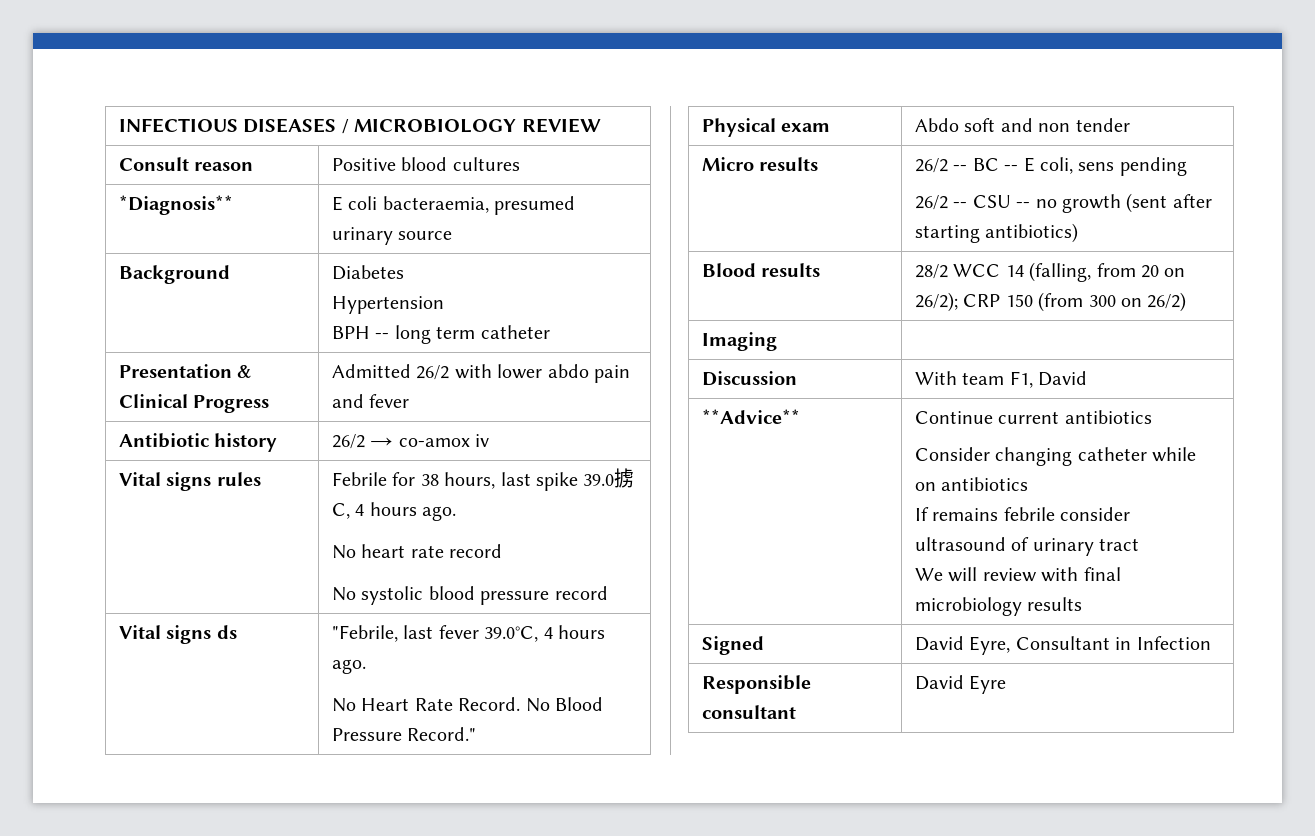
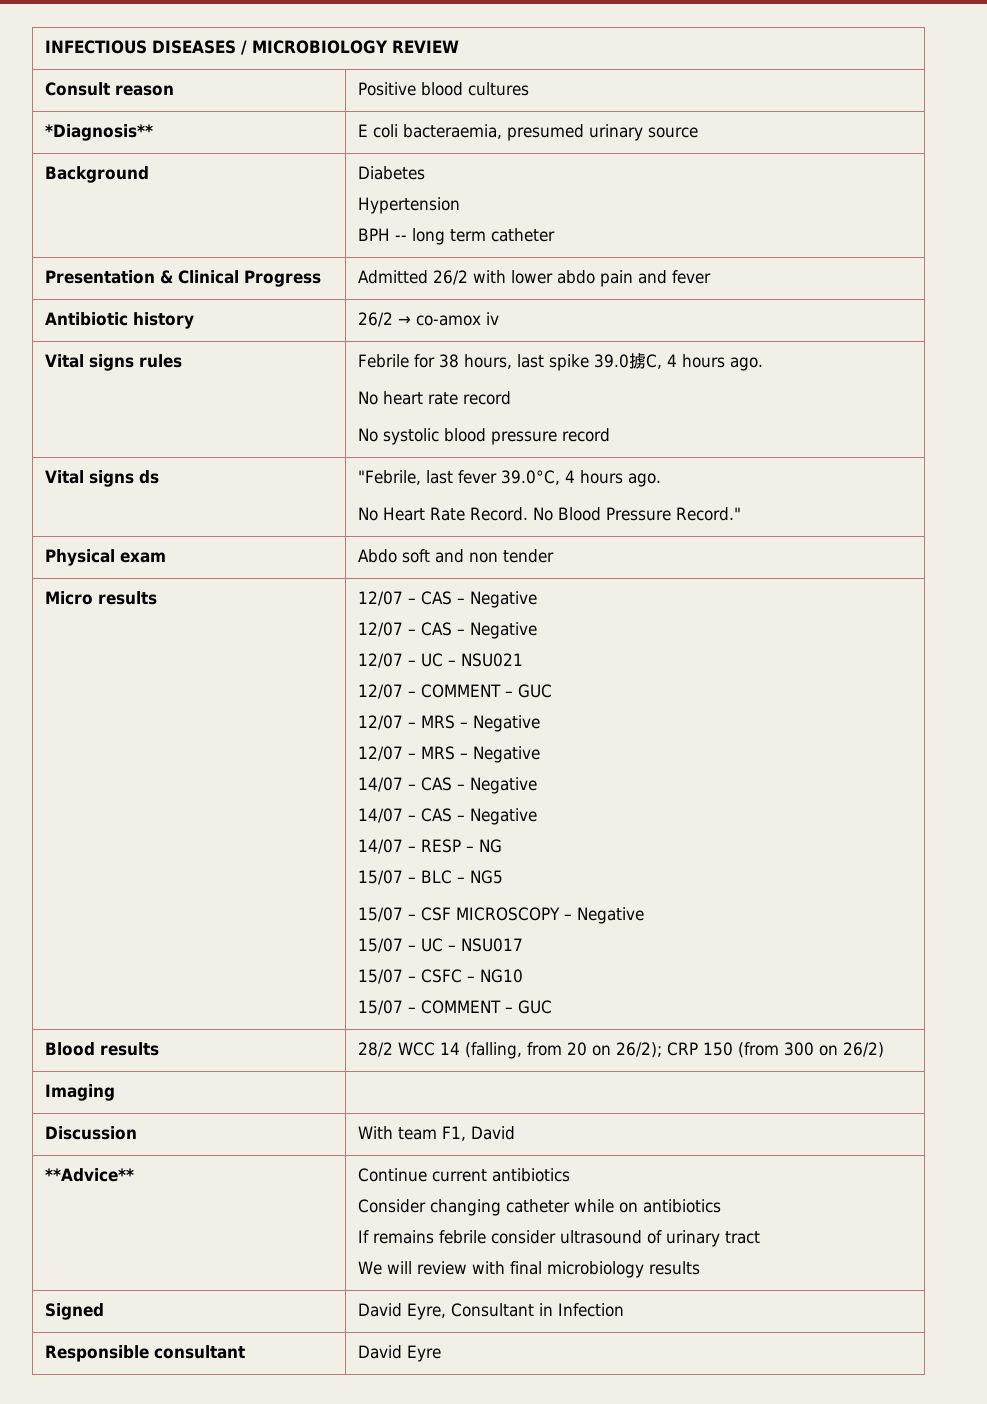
[915,157,1187,176] [915,193,1212,213] [915,223,1079,243] 26/2 -- BC -- E coli, sens pending // 26/2 -- CSU -- no growth (sent after starting antibiotics) -> [358,591,538,608] [358,622,538,639] [358,653,524,668] [358,684,553,699] [358,715,541,732] [358,746,541,763] [358,777,538,794] [358,808,538,825] [358,839,503,854] [358,870,504,885] [358,907,645,924] [358,938,524,953] [358,969,524,984] [358,1000,553,1015] 12/07 – CAS – Negative // 12/07 – CAS – Negative // 12/07 – UC – NSU021 // 12/07 – COMMENT – GUC // 12/07 – MRS – Negative // 12/07 – MRS – Negative // 14/07 – CAS – Negative // 14/07 – CAS – Negative // 14/07 – RESP – NG // 15/07 – BLC – NG5 // 15/07 – CSF MICROSCOPY – Negative // 15/07 – UC – NSU017 // 15/07 – CSFC – NG10 // 15/07 – COMMENT – GUC

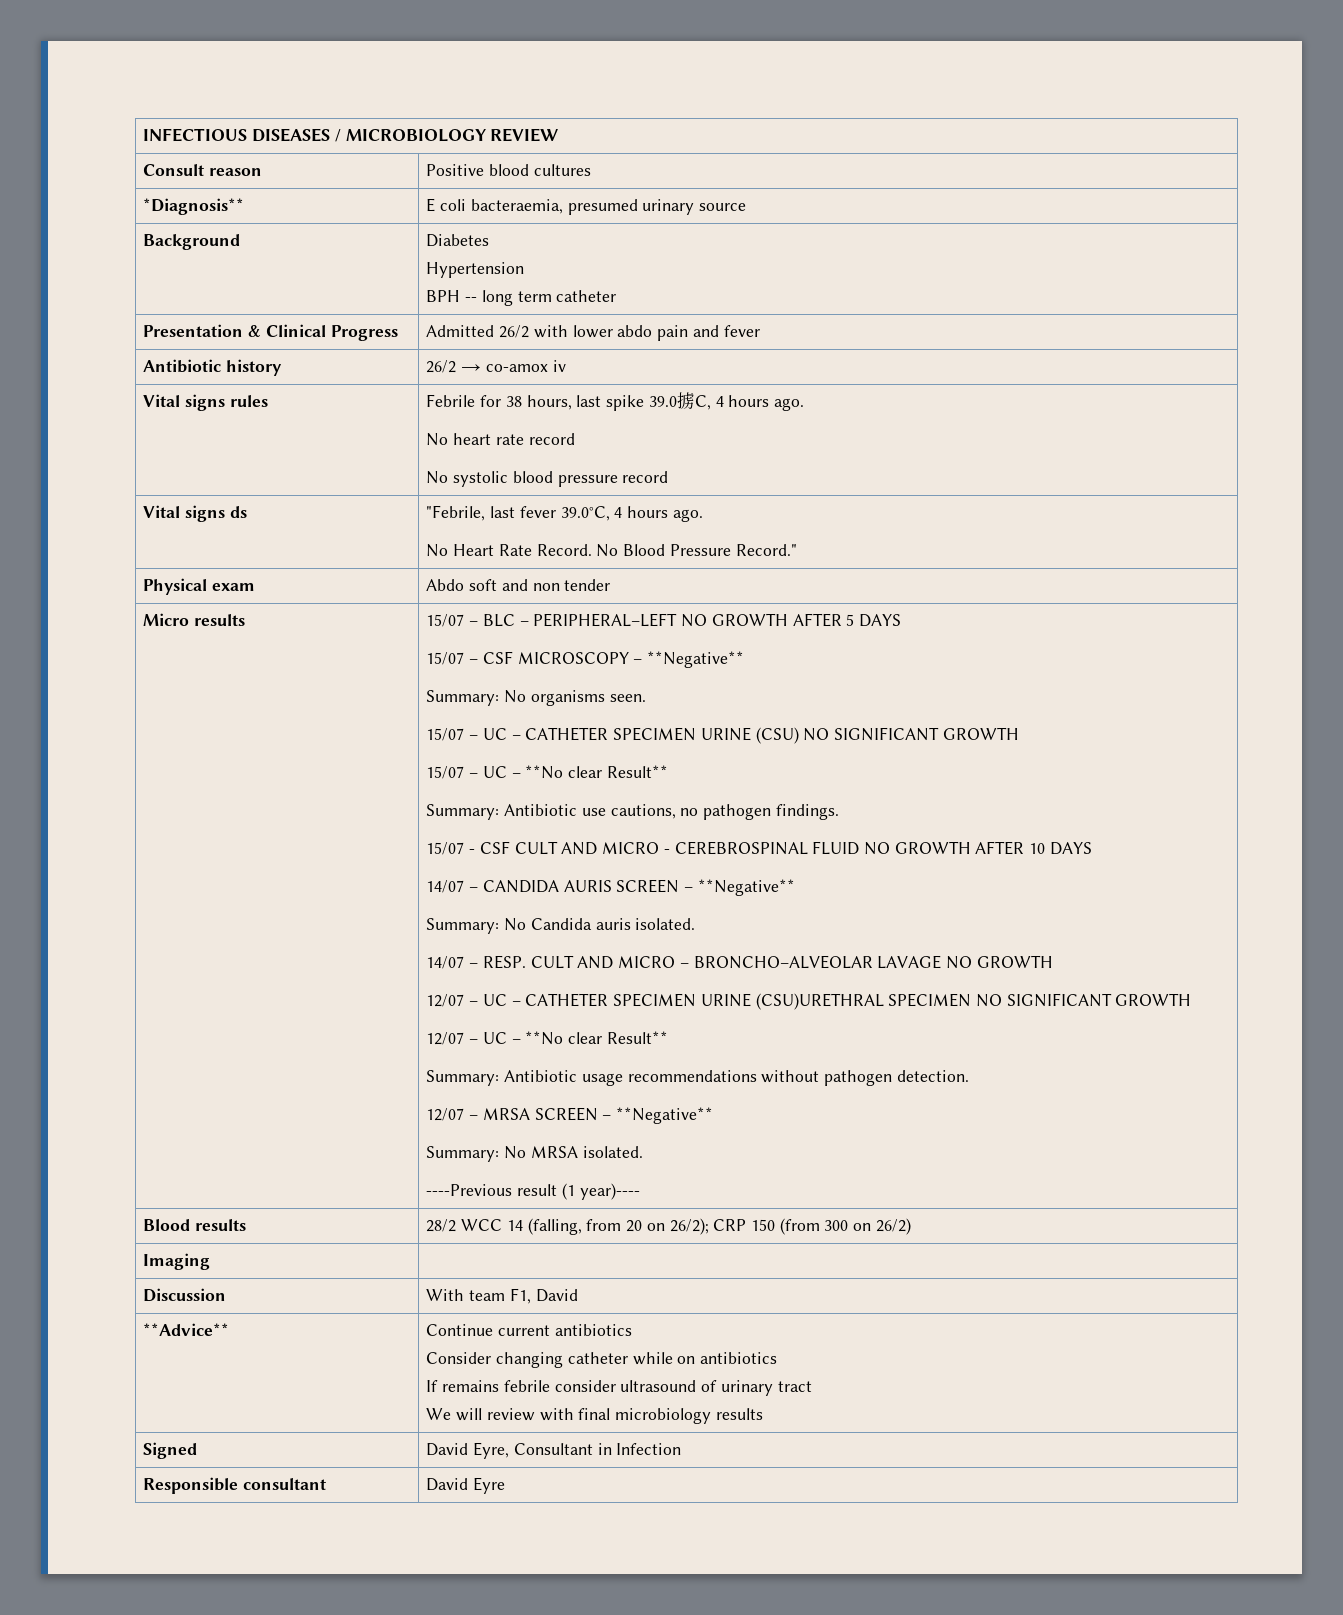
[358,591,538,608] [358,622,538,639] [358,653,524,668] [358,684,553,699] [358,715,541,732] [358,746,541,763] [358,777,538,794] [358,808,538,825] [358,839,503,854] [358,870,504,885] 12/07 – CAS – Negative // 12/07 – CAS – Negative // 12/07 – UC – NSU021 // 12/07 – COMMENT – GUC // 12/07 – MRS – Negative // 12/07 – MRS – Negative // 14/07 – CAS – Negative // 14/07 – CAS – Negative // 14/07 – RESP – NG // 15/07 – BLC – NG5 -> [426,613,901,627] 15/07 – BLC – PERIPHERAL–LEFT NO GROWTH AFTER 5 DAYS
[577,907,645,924] [358,938,524,953] [358,969,524,984] [358,1000,553,1015] Negative // 15/07 – UC – NSU017 // 15/07 – CSFC – NG10 // 15/07 – COMMENT – GUC -> [647,651,745,668] [426,690,646,706] [426,727,1019,744] [426,765,668,779] [426,804,839,820] [426,841,1092,855] [426,879,795,896] [426,918,696,934] [426,955,1053,969] [426,993,1192,1010] [426,1031,668,1045] [426,1070,969,1086] [426,1107,714,1124] [426,1146,643,1162] [426,1183,640,1200] **Negative** // Summary: No organisms seen. // 15/07 – UC – CATHETER SPECIMEN URINE (CSU) NO SIGNIFICANT GROWTH // 15/07 – UC – **No clear Result** // Summary: Antibiotic use cautions, no pathogen findings. // 15/07 - CSF CULT AND MICRO - CEREBROSPINAL FLUID NO GROWTH AFTER 10 DAYS // 14/07 – CANDIDA AURIS SCREEN – **Negative** // Summary: No Candida auris isolated. // 14/07 – RESP. CULT AND MICRO – BRONCHO–ALVEOLAR LAVAGE NO GROWTH // 12/07 – UC – CATHETER SPECIMEN URINE (CSU)URETHRAL SPECIMEN NO SIGNIFICANT GROWTH // 12/07 – UC – **No clear Result** // Summary: Antibiotic usage recommendations without pathogen detection. // 12/07 – MRSA SCREEN – **Negative** // Summary: No MRSA isolated. // ----Previous result (1 year)----

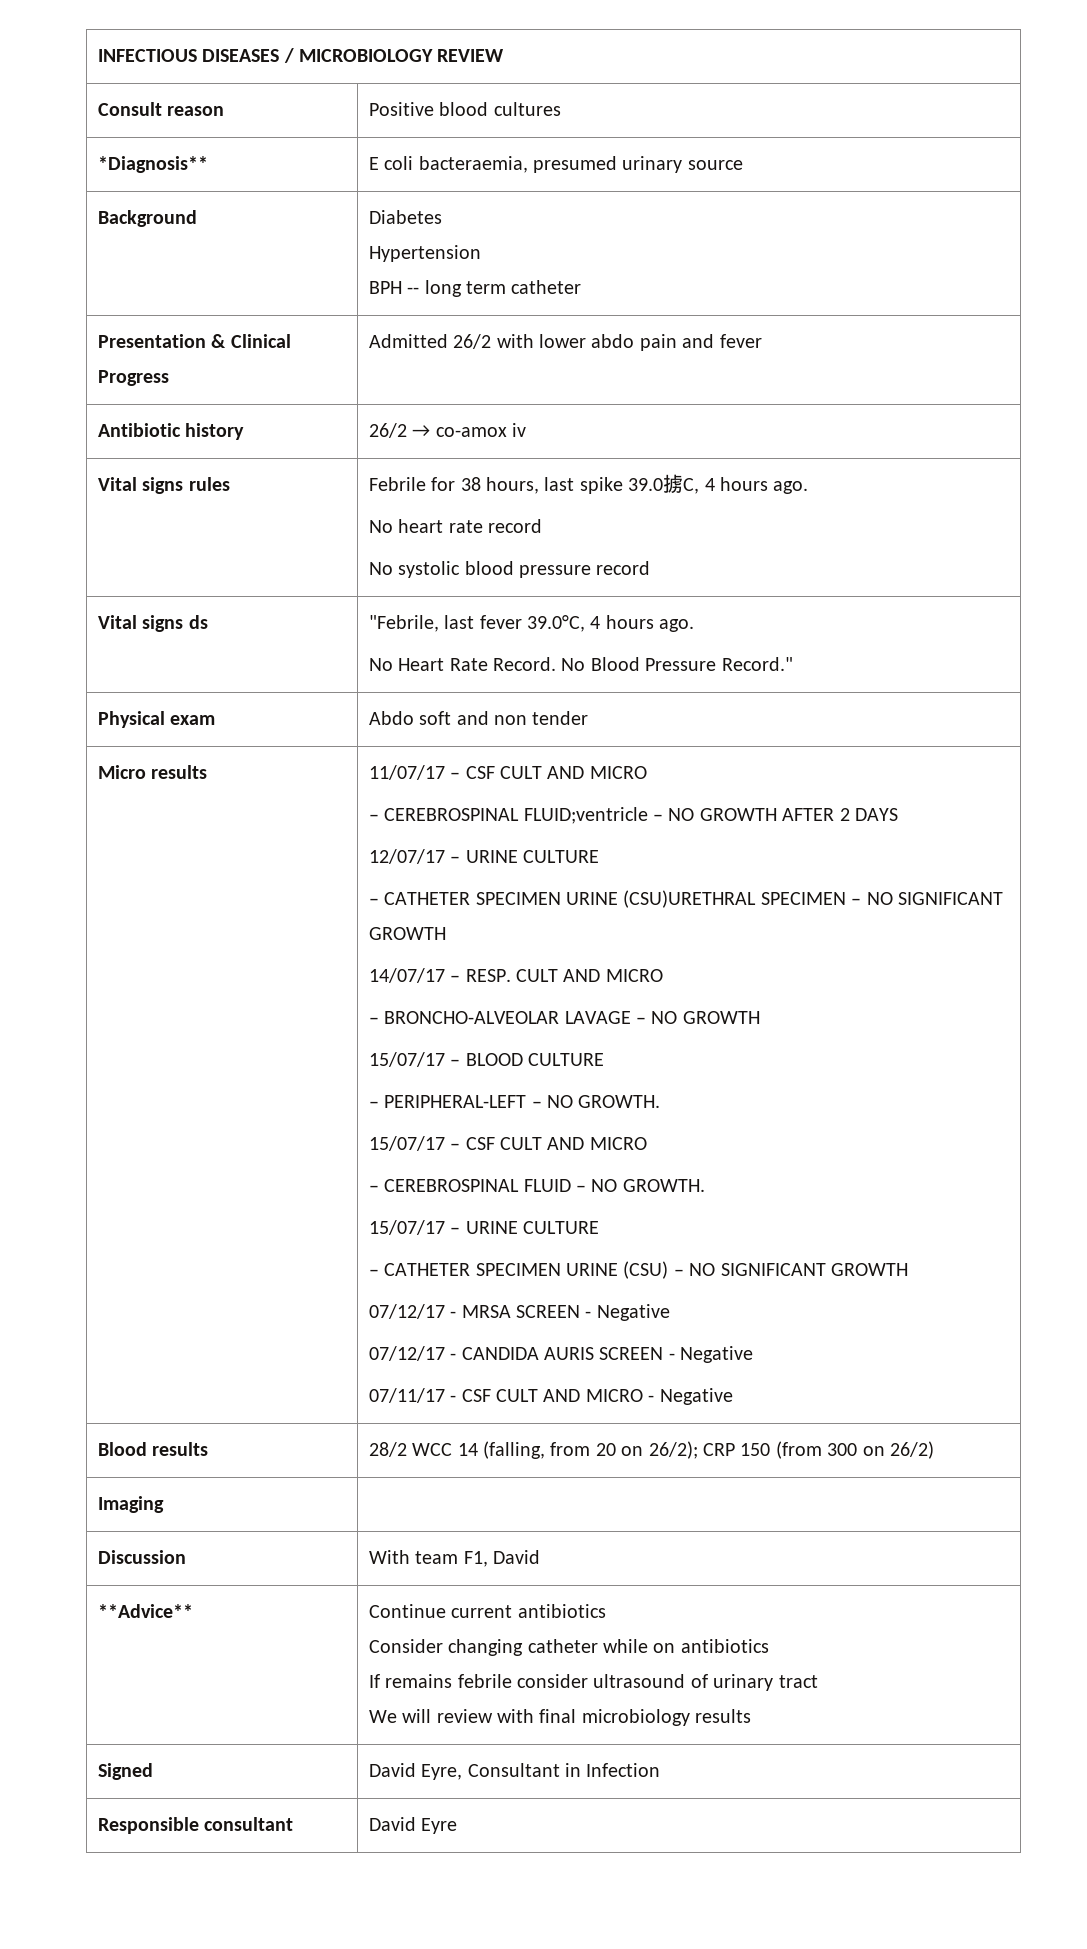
[426,613,901,627] [426,651,745,668] [426,690,646,706] [426,728,507,741] 15/07 – BLC – PERIPHERAL–LEFT NO GROWTH AFTER 5 DAYS // 15/07 – CSF MICROSCOPY – **Negative** // Summary: No organisms seen. // 15/07 – UC -> [368,765,647,780] [368,807,898,824] [368,849,599,864] [368,890,1003,908] [368,927,446,940] [368,968,663,983] [368,1011,760,1024] [368,1052,604,1067] [368,1095,661,1108] [368,1136,647,1151] [368,1179,705,1192] [368,1220,599,1235] 11/07/17 – CSF CULT AND MICRO // – CEREBROSPINAL FLUID;ventricle – NO GROWTH AFTER 2 DAYS // 12/07/17 – URINE CULTURE // – CATHETER SPECIMEN URINE (CSU)URETHRAL SPECIMEN – NO SIGNIFICANT GROWTH // 14/07/17 – RESP. CULT AND MICRO // – BRONCHO-ALVEOLAR LAVAGE – NO GROWTH // 15/07/17 – BLOOD CULTURE // – PERIPHERAL-LEFT – NO GROWTH. // 15/07/17 – CSF CULT AND MICRO // – CEREBROSPINAL FLUID – NO GROWTH. // 15/07/17 – URINE CULTURE //
[803,727,1019,741] [426,765,668,779] [426,804,839,820] [426,842,465,855] NO SIGNIFICANT GROWTH // 15/07 – UC – **No clear Result** // Summary: Antibiotic use cautions, no pathogen findings. // 15/07 -> [673,1263,908,1276] [368,1304,670,1321] [368,1346,754,1363] [368,1388,445,1403] – NO SIGNIFICANT GROWTH // 07/12/17 - MRSA SCREEN - Negative // 07/12/17 - CANDIDA AURIS SCREEN - Negative // 07/11/17
[674,841,1092,855] [426,879,795,896] [426,918,696,934] [426,955,1053,969] [426,993,1192,1010] [426,1031,668,1045] [426,1070,969,1086] [426,1107,714,1124] [426,1146,643,1162] [426,1183,640,1200] CEREBROSPINAL FLUID NO GROWTH AFTER 10 DAYS // 14/07 – CANDIDA AURIS SCREEN – **Negative** // Summary: No Candida auris isolated. // 14/07 – RESP. CULT AND MICRO – BRONCHO–ALVEOLAR LAVAGE NO GROWTH // 12/07 – UC – CATHETER SPECIMEN URINE (CSU)URETHRAL SPECIMEN NO SIGNIFICANT GROWTH // 12/07 – UC – **No clear Result** // Summary: Antibiotic usage recommendations without pathogen detection. // 12/07 – MRSA SCREEN – **Negative** // Summary: No MRSA isolated. // ----Previous result (1 year)---- -> [659,1388,733,1405] Negative

